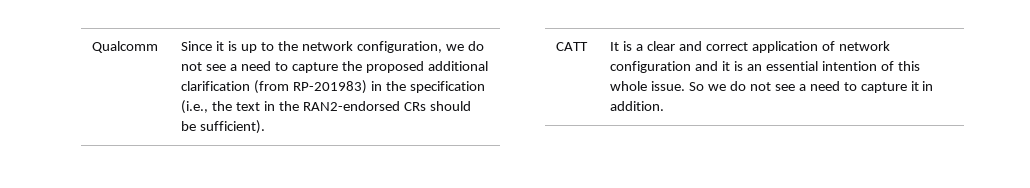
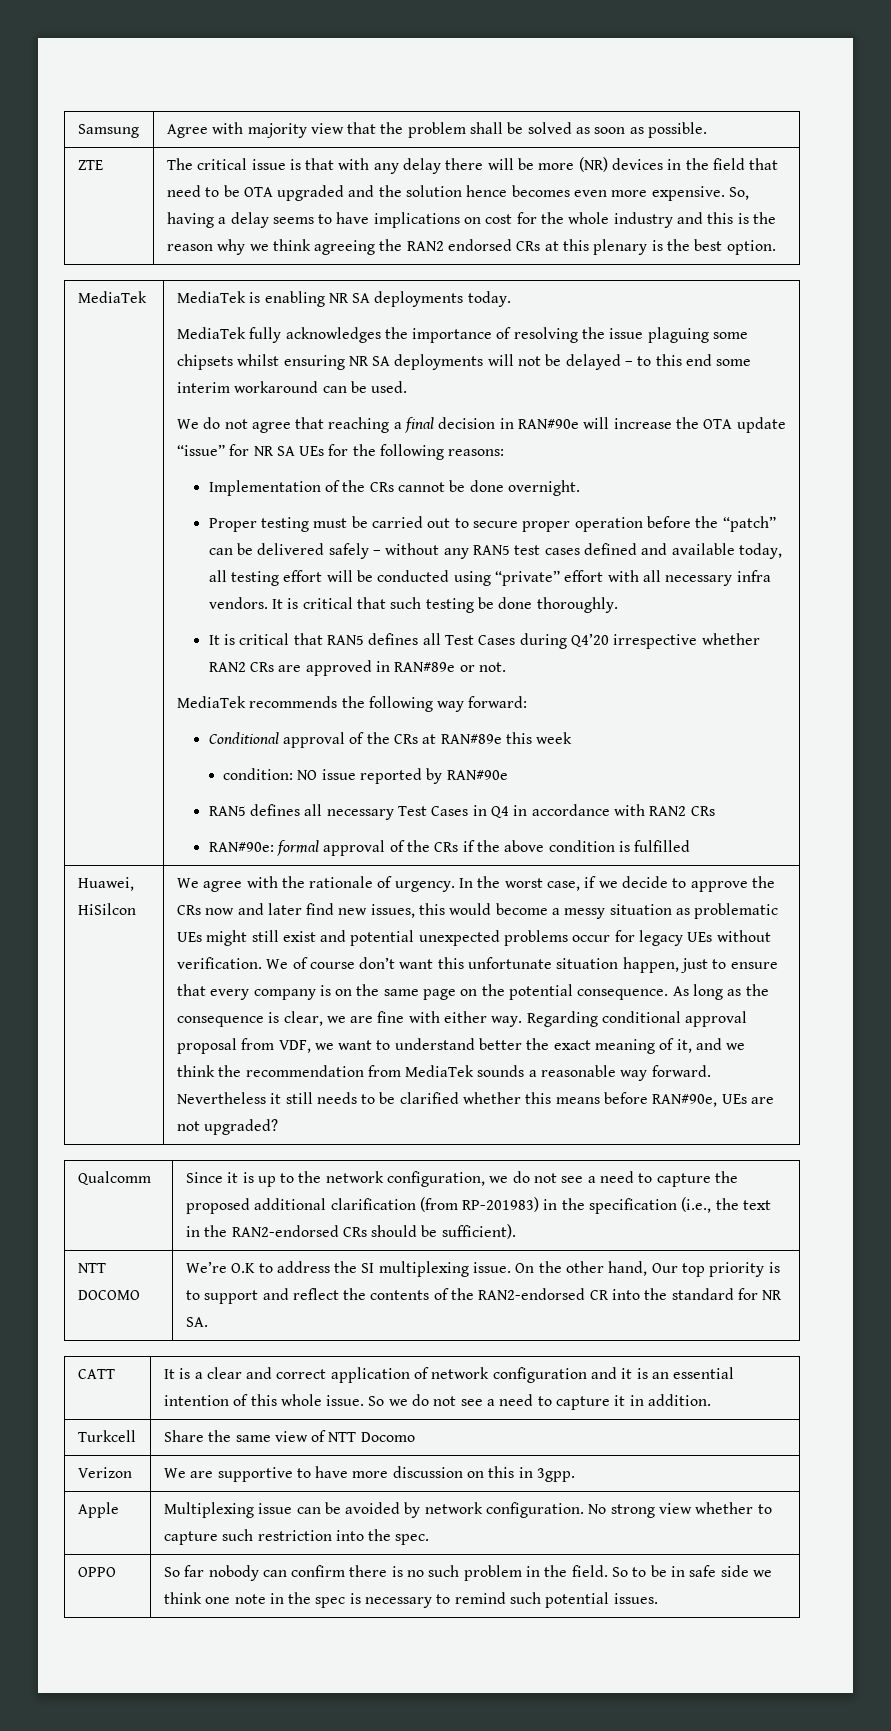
(92, 47) none -> [77,124,139,138] [166,122,708,138] [77,160,103,170] [166,157,779,174] [166,185,750,201] [166,212,776,228] [166,239,776,255] [77,291,147,303] [176,291,511,307] [176,327,749,343] [176,354,752,370] [176,381,408,393] [176,417,786,433] [176,444,505,460] [208,480,580,496] [208,516,776,532] [208,543,782,559] [208,570,771,586] [208,597,618,613] [208,633,760,649] [208,660,506,676] [176,696,528,712] [208,732,573,748] [223,768,508,784] [208,804,715,820] [208,840,691,856] [77,877,134,891] [77,903,136,915] [176,876,775,892] [176,903,779,919] [176,930,771,946] [176,957,778,973] [176,984,769,1000] [176,1011,748,1027] [176,1038,746,1054] [176,1065,711,1081] [176,1092,775,1107] [176,1119,279,1135] Samsung | Agree with majority view that the problem shall be solved as soon as possible. // ZTE | The critical issue is that with any delay there will be more (NR) devices in the field that need to be OTA upgraded and the solution hence becomes even more expensive. So, having a delay seems to have implications on cost for the whole industry and this is the reason why we think agreeing the RAN2 endorsed CRs at this plenary is the best option. // MediaTek | MediaTek is enabling NR SA deployments today. // MediaTek fully acknowledges the importance of resolving the issue plaguing some chipsets whilst ensuring NR SA deployments will not be delayed – to this end some interim workaround can be used. // We do not agree that reaching a final decision in RAN#90e will increase the OTA update “issue” for NR SA UEs for the following reasons: // Implementation of the CRs cannot be done overnight. // Proper testing must be carried out to secure proper operation before the “patch” can be delivered safely – without any RAN5 test cases defined and available today, all testing effort will be conducted using “private” effort with all necessary infra vendors. It is critical that such testing be done thoroughly. // It is critical that RAN5 defines all Test Cases during Q4’20 irrespective whether RAN2 CRs are approved in RAN#89e or not. // MediaTek recommends the following way forward: // Conditional approval of the CRs at RAN#89e this week // condition: NO issue reported by RAN#90e // RAN5 defines all necessary Test Cases in Q4 in accordance with RAN2 CRs // RAN#90e: formal approval of the CRs if the above condition is fulfilled // Huawei, HiSilcon | We agree with the rationale of urgency. In the worst case, if we decide to approve the CRs now and later find new issues, this would become a messy situation as problematic UEs might still exist and potential unexpected problems occur for legacy UEs without verification. We of course don’t want this unfortunate situation happen, just to ensure that every company is on the same page on the potential consequence. As long as the consequence is clear, we are fine with either way. Regarding conditional approval proposal from VDF, we want to understand better the exact meaning of it, and we think the recommendation from MediaTek sounds a reasonable way forward. Nevertheless it still needs to be clarified whether this means before RAN#90e, UEs are not upgraded? //
(266, 127) none -> [77,1263,106,1273] [77,1290,140,1300] [185,1261,780,1277] [185,1288,783,1304] [185,1317,208,1327] // NTT DOCOMO | We’re O.K to address the SI multiplexing issue. On the other hand, Our top priority is to support and reflect the contents of the RAN2-endorsed CR into the standard for NR SA.
(665, 106) none -> [77,1430,136,1442] [163,1430,415,1442] [77,1467,132,1478] [163,1466,576,1482] [77,1502,119,1518] [163,1502,772,1518] [163,1529,430,1545] [77,1567,116,1577] [163,1565,772,1581] [163,1592,658,1608] // Turkcell | Share the same view of NTT Docomo // Verizon | We are supportive to have more discussion on this in 3gpp. // Apple | Multiplexing issue can be avoided by network configuration. No strong view whether to capture such restriction into the spec. // OPPO | So far nobody can confirm there is no such problem in the field. So to be in safe side we think one note in the spec is necessary to remind such potential issues.

